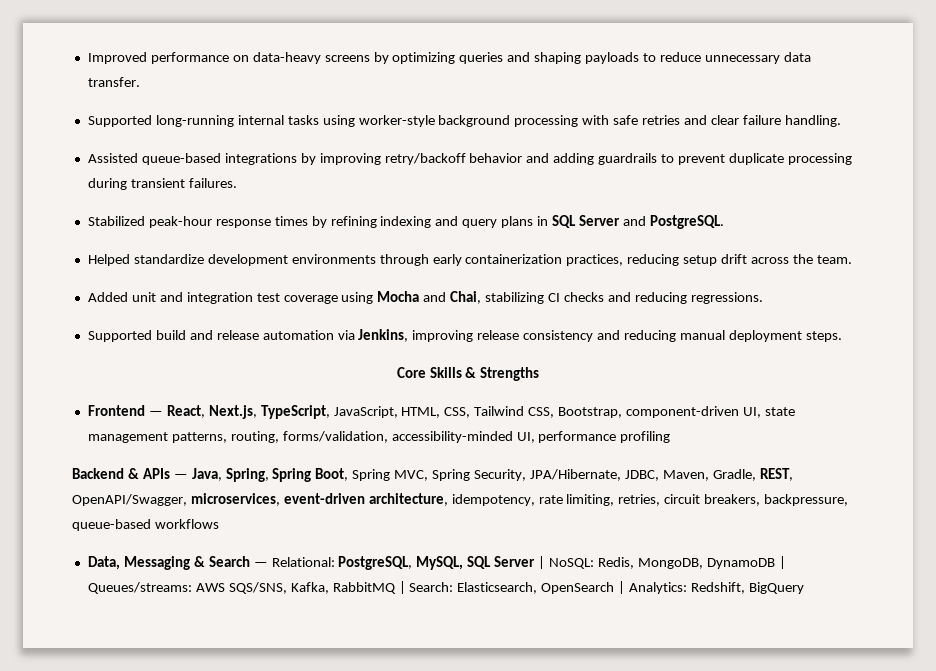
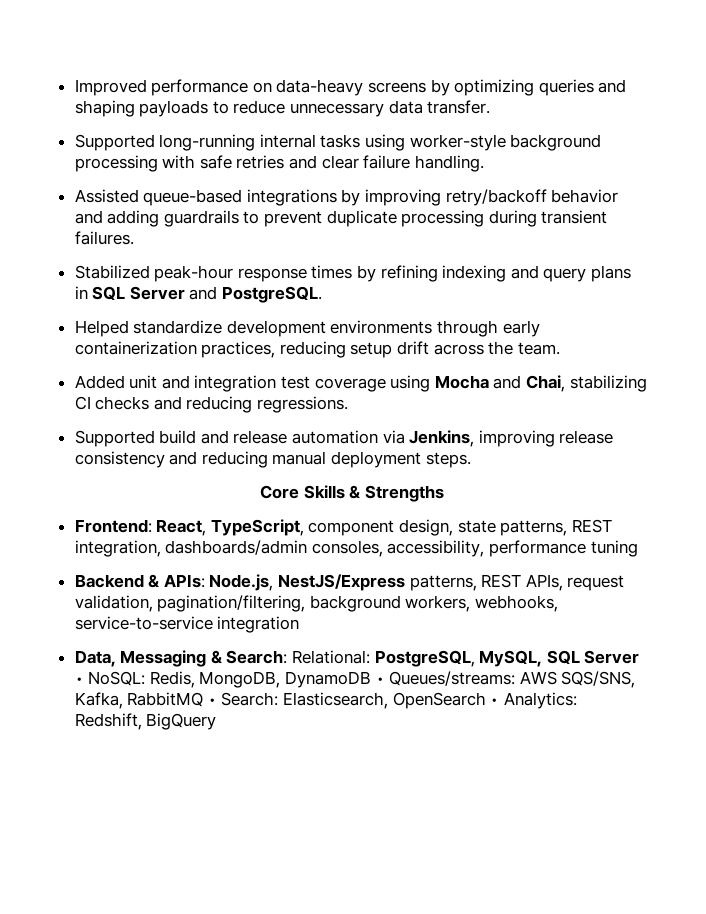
[87,405,795,419] [87,431,671,443] [72,468,793,482] [72,493,849,506] [72,519,219,531] Frontend — React, Next.js, TypeScript, JavaScript, HTML, CSS, Tailwind CSS, Bootstrap, component-driven UI, state management patterns, routing, forms/validation, accessibility-minded UI, performance profiling // Backend & APIs — Java, Spring, Spring Boot, Spring MVC, Spring Security, JPA/Hibernate, JDBC, Maven, Gradle, REST, OpenAPI/Swagger, microservices, event-driven architecture, idempotency, rate limiting, retries, circuit breakers, backpressure, queue-based workflows -> [74,519,612,536] [74,540,638,557] [74,574,625,591] [74,595,559,612] [74,616,300,633] Frontend: React, TypeScript, component design, state patterns, REST integration, dashboards/admin consoles, accessibility, performance tuning // Backend & APIs: Node.js, NestJS/Express patterns, REST APIs, request validation, pagination/filtering, background workers, webhooks, service-to-service integration
[208,556,268,567] Search — -> [226,650,288,664] Search:
[538,556,546,569] | -> [74,677,84,684] •
[778,556,786,569] | -> [375,677,385,684] •
[398,581,406,594] | -> [207,698,217,705] •
[618,581,626,594] | -> [490,698,500,705] •

